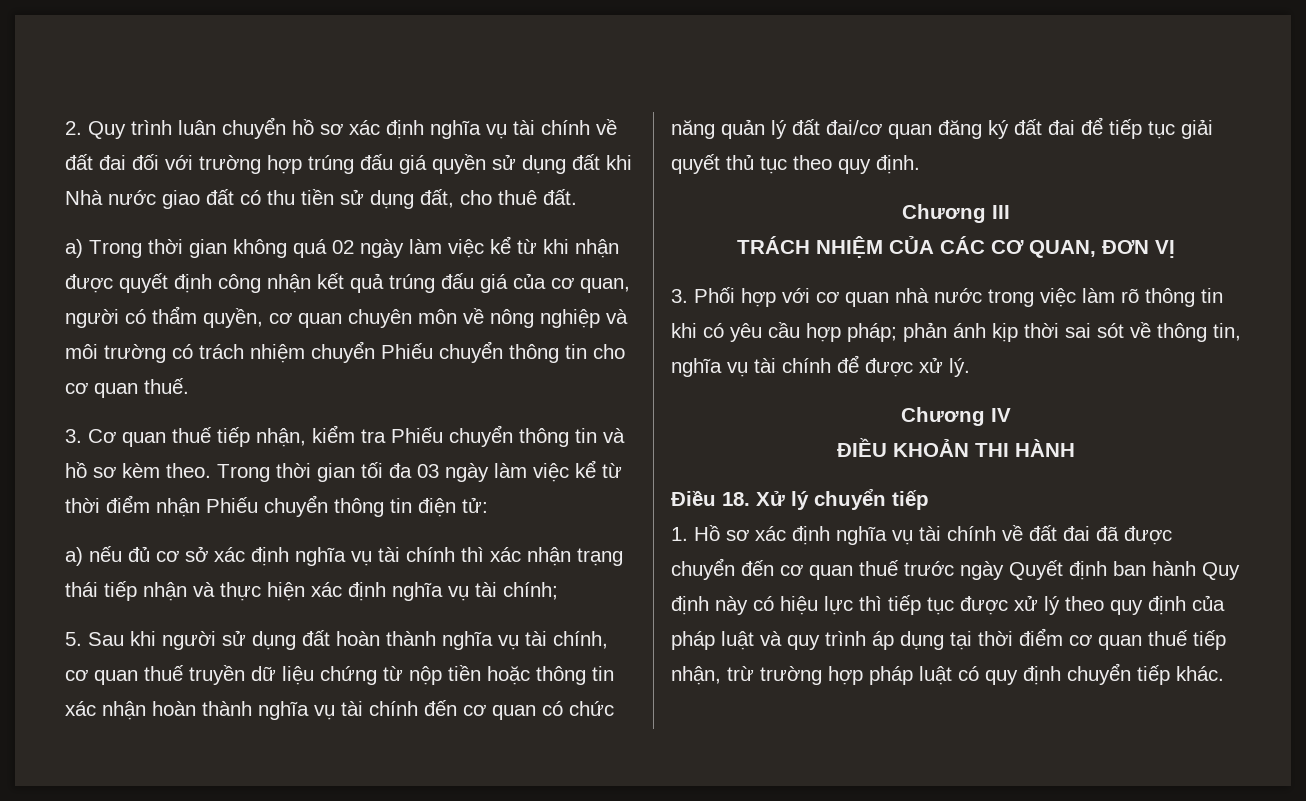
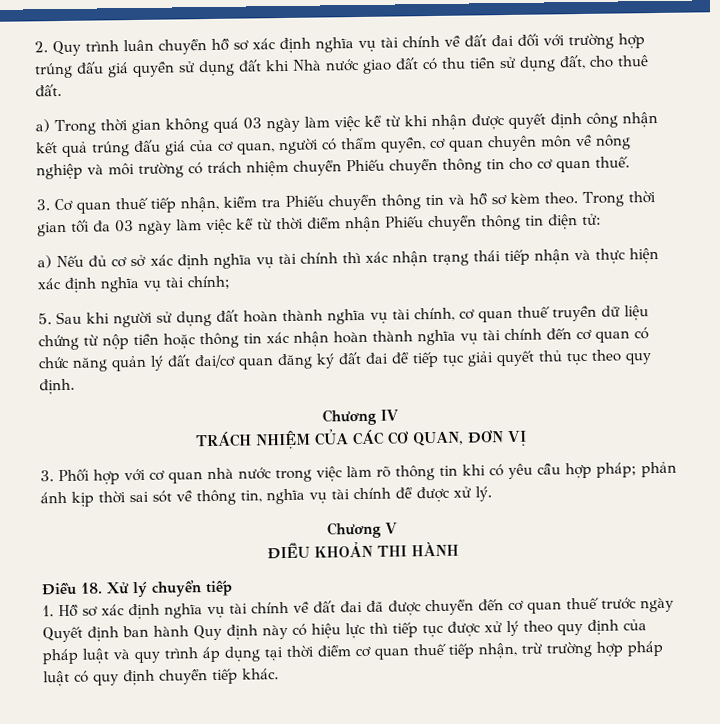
[332,240,354,254] 02 -> [242,117,262,130] 03
[89,546,122,562] nếu -> [56,255,84,268] Nếu
[992,205,1010,219] III -> [380,409,399,421] IV
[991,408,1011,422] IV -> [385,522,398,534] V

